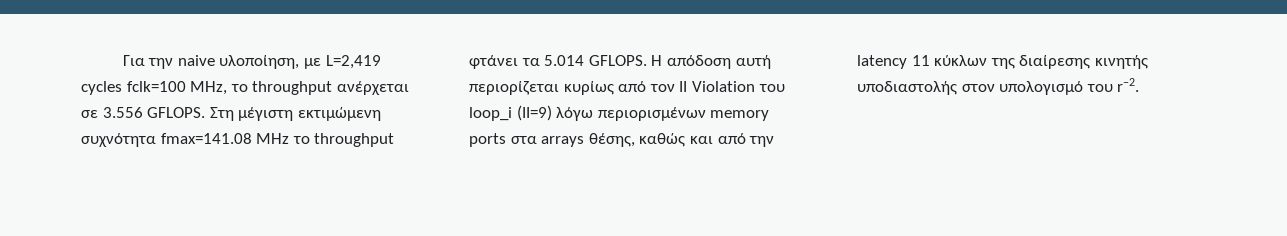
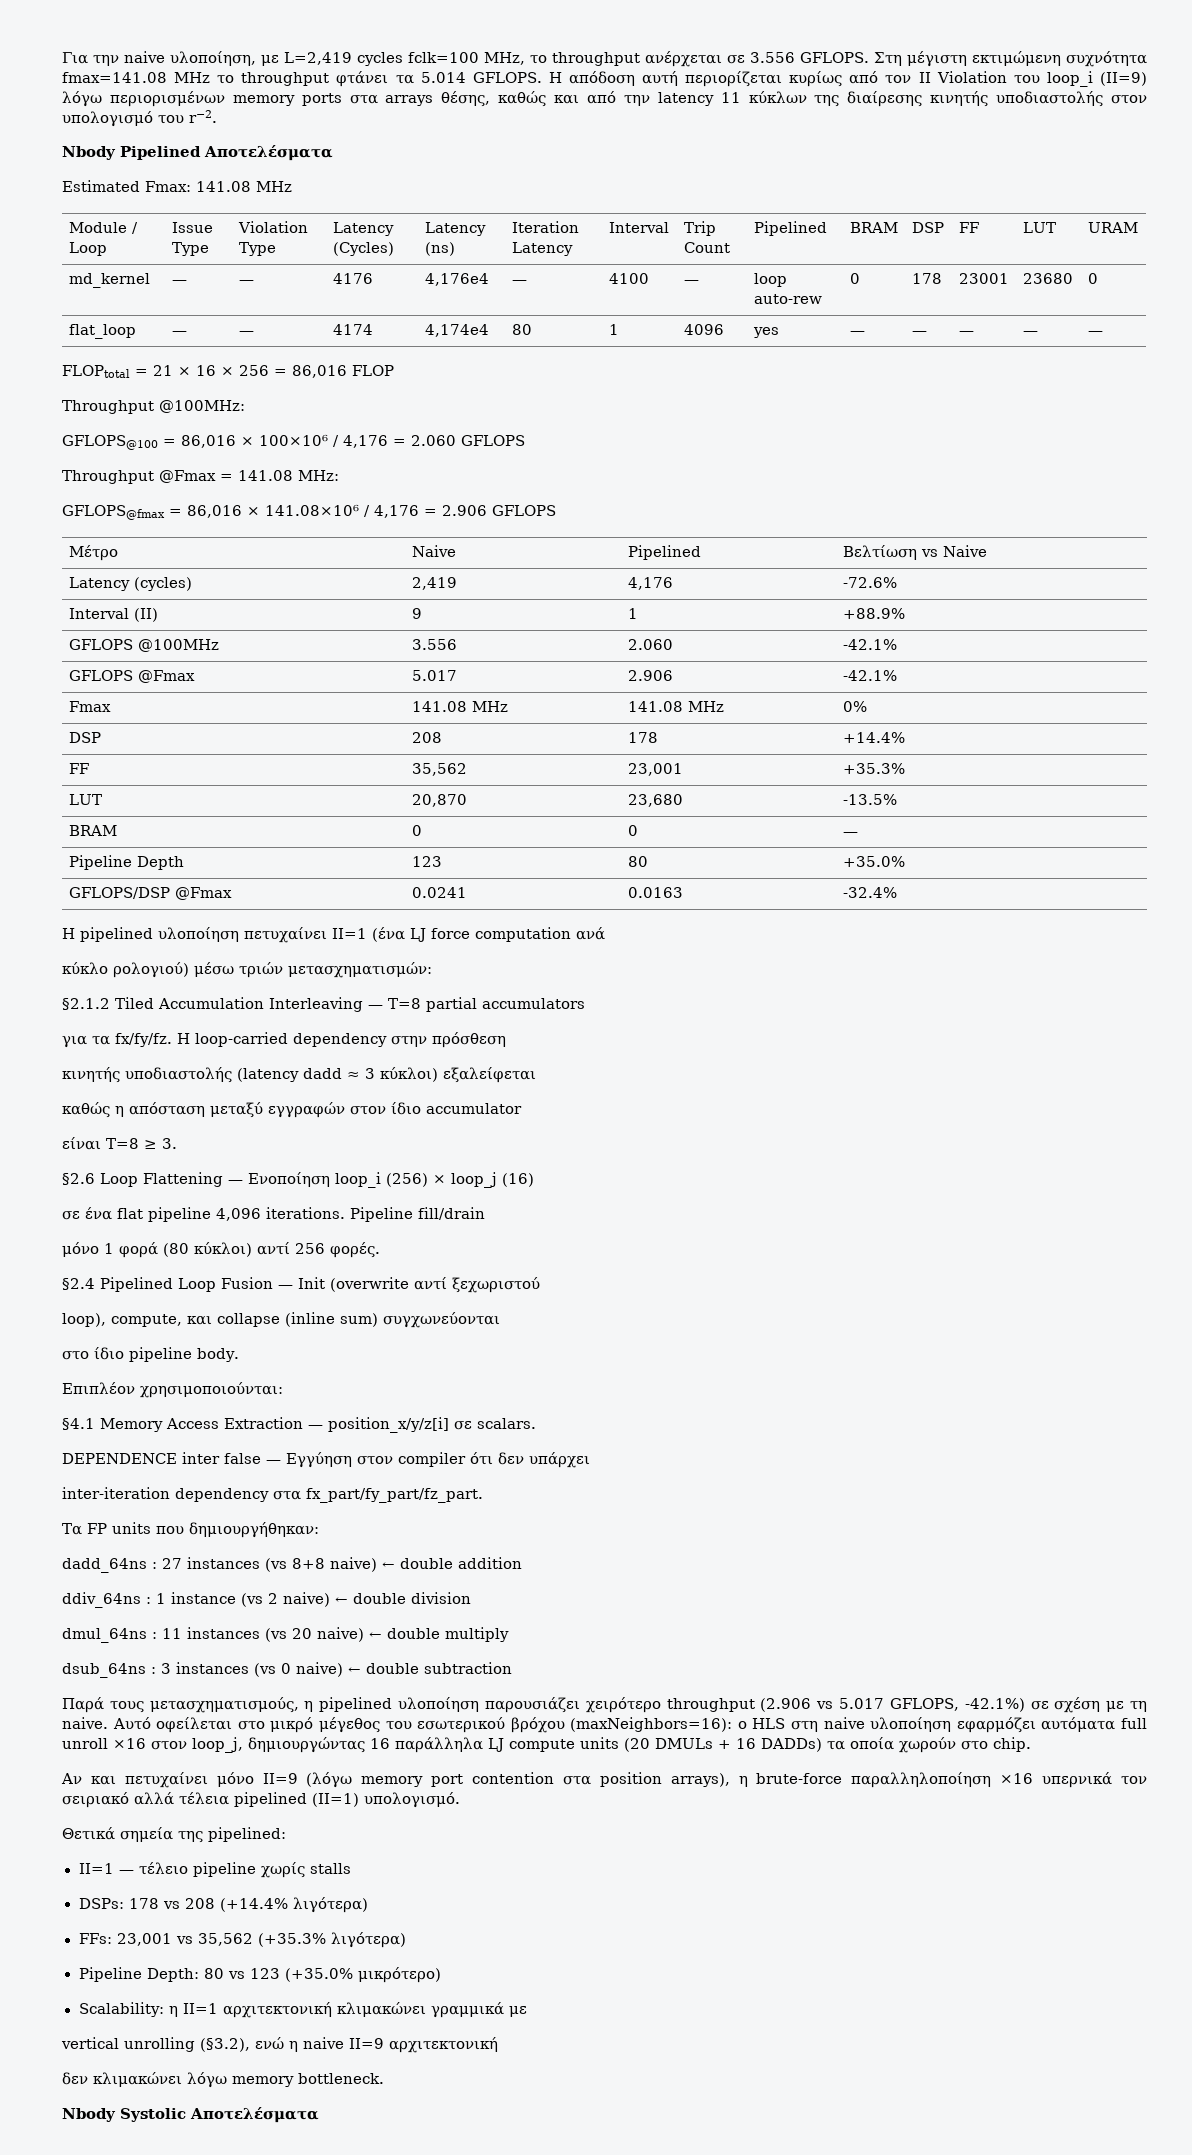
(1140, 85) none -> [62,145,333,161] [62,180,292,192] [68,222,138,234] [68,242,107,256] [171,222,213,233] [171,242,209,256] [237,221,308,233] [238,242,276,256] [332,222,394,236] [332,242,394,256] [424,222,486,236] [424,242,455,256] [511,221,579,233] [511,242,573,256] [608,222,669,233] [683,221,716,236] [683,242,730,253] [753,221,827,236] [849,222,898,233] [911,222,944,233] [958,222,979,233] [1022,222,1056,233] [1087,222,1138,233] [68,273,150,288] [171,280,187,284] [238,280,254,284] [332,273,373,284] [424,273,489,286] [511,280,527,284] [608,273,649,284] [683,280,699,284] [753,273,787,287] [753,294,822,304] [849,273,860,284] [911,273,942,284] [958,273,1009,284] [1022,273,1073,284] [1087,273,1098,284] [68,324,136,339] [171,331,187,335] [238,331,254,335] [332,324,373,335] [424,324,489,337] [511,324,532,335] [608,324,619,335] [683,324,724,335] [752,327,779,338] [849,331,865,335] [911,331,927,335] [958,331,974,335] [1022,331,1038,335] [1087,331,1103,335] [62,365,394,378] [62,400,245,414] [62,434,525,450] [62,470,339,484] [62,504,556,520] [68,545,118,561] [411,545,456,557] [627,545,701,560] [842,545,987,560] [68,577,192,591] [411,577,457,590] [627,577,673,590] [842,577,897,588] [68,608,158,622] [411,608,422,619] [627,608,638,619] [842,608,905,619] [68,639,219,652] [411,639,457,650] [627,639,673,650] [842,639,897,650] [68,670,195,683] [411,670,457,681] [627,670,673,681] [842,670,897,681] [68,701,111,712] [411,701,508,712] [627,701,724,712] [842,701,867,712] [68,732,101,743] [411,732,442,743] [627,732,658,743] [842,732,905,743] [68,763,89,774] [411,763,467,776] [627,763,683,776] [842,763,905,774] [68,794,102,805] [411,794,467,807] [627,794,683,807] [842,794,897,805] [68,825,117,836] [411,825,422,836] [627,825,638,836] [842,832,858,836] [68,855,184,870] [411,856,442,867] [627,856,648,867] [842,856,905,867] [68,887,232,900] [411,887,467,898] [627,887,683,898] [842,887,897,898] [62,927,605,943] [62,962,432,978] [62,997,585,1012] [62,1032,506,1048] [62,1067,536,1083] [62,1102,522,1118] [62,1137,177,1150] [62,1172,534,1188] [62,1207,485,1222] [62,1242,380,1258] [62,1277,540,1293] [62,1312,500,1328] [62,1347,239,1362] [62,1382,283,1398] [62,1417,536,1433] [62,1452,590,1468] [62,1487,483,1503] [62,1522,319,1538] [62,1557,522,1573] [62,1592,471,1608] [62,1627,509,1643] [62,1662,512,1678] [62,1697,1148,1713] [62,1717,1147,1733] [62,1737,1031,1753] [61,1772,1147,1788] [62,1792,460,1808] [62,1827,286,1843] [78,1862,351,1878] [78,1897,368,1913] [78,1932,406,1948] [78,1967,441,1983] [78,2002,527,2018] [61,2037,498,2053] [62,2072,384,2088] [62,2107,319,2123] // Nbody Pipelined Αποτελέσματα // Estimated Fmax: 141.08 MHz // Module / Loop | Issue Type | Violation Type | Latency (Cycles) | Latency (ns) | Iteration Latency | Interval | Trip Count | Pipelined | BRAM | DSP | FF | LUT | URAM // md_kernel | — | — | 4176 | 4,176e4 | — | 4100 | — | loop auto-rew | 0 | 178 | 23001 | 23680 | 0 // flat_loop | — | — | 4174 | 4,174e4 | 80 | 1 | 4096 | yes | — | — | — | — | — // FLOPtotal = 21 × 16 × 256 = 86,016 FLOP // Throughput @100MHz: // GFLOPS@100 = 86,016 × 100×10⁶ / 4,176 = 2.060 GFLOPS // Throughput @Fmax = 141.08 MHz: // GFLOPS@fmax = 86,016 × 141.08×10⁶ / 4,176 = 2.906 GFLOPS // Μέτρο | Naive | Pipelined | Βελτίωση vs Naive // Latency (cycles) | 2,419 | 4,176 | -72.6% // Interval (II) | 9 | 1 | +88.9% // GFLOPS @100MHz | 3.556 | 2.060 | -42.1% // GFLOPS @Fmax | 5.017 | 2.906 | -42.1% // Fmax | 141.08 MHz | 141.08 MHz | 0% // DSP | 208 | 178 | +14.4% // FF | 35,562 | 23,001 | +35.3% // LUT | 20,870 | 23,680 | -13.5% // BRAM | 0 | 0 | — // Pipeline Depth | 123 | 80 | +35.0% // GFLOPS/DSP @Fmax | 0.0241 | 0.0163 | -32.4% // Η pipelined υλοποίηση πετυχαίνει II=1 (ένα LJ force computation ανά // κύκλο ρολογιού) μέσω τριών μετασχηματισμών: // §2.1.2 Tiled Accumulation Interleaving — T=8 partial accumulators // για τα fx/fy/fz. Η loop-carried dependency στην πρόσθεση // κινητής υποδιαστολής (latency dadd ≈ 3 κύκλοι) εξαλείφεται // καθώς η απόσταση μεταξύ εγγραφών στον ίδιο accumulator // είναι T=8 ≥ 3. // §2.6 Loop Flattening — Ενοποίηση loop_i (256) × loop_j (16) // σε ένα flat pipeline 4,096 iterations. Pipeline fill/drain // μόνο 1 φορά (80 κύκλοι) αντί 256 φορές. // §2.4 Pipelined Loop Fusion — Init (overwrite αντί ξεχωριστού // loop), compute, και collapse (inline sum) συγχωνεύονται // στο ίδιο pipeline body. // Επιπλέον χρησιμοποιούνται: // §4.1 Memory Access Extraction — position_x/y/z[i] σε scalars. // DEPENDENCE inter false — Εγγύηση στον compiler ότι δεν υπάρχει // inter-iteration dependency στα fx_part/fy_part/fz_part. // Τα FP units που δημιουργήθηκαν: // dadd_64ns : 27 instances (vs 8+8 naive) ← double addition // ddiv_64ns : 1 instance (vs 2 naive) ← double division // dmul_64ns : 11 instances (vs 20 naive) ← double multiply // dsub_64ns : 3 instances (vs 0 naive) ← double subtraction // Παρά τους μετασχηματισμούς, η pipelined υλοποίηση παρουσιάζει χειρότερο throughput (2.906 vs 5.017 GFLOPS, -42.1%) σε σχέση με τη naive. Αυτό οφείλεται στο μικρό μέγεθος του εσωτερικού βρόχου (maxNeighbors=16): ο HLS στη naive υλοποίηση εφαρμόζει αυτόματα full unroll ×16 στον loop_j, δημιουργώντας 16 παράλληλα LJ compute units (20 DMULs + 16 DADDs) τα οποία χωρούν στο chip. // Αν και πετυχαίνει μόνο II=9 (λόγω memory port contention στα position arrays), η brute-force παραλληλοποίηση ×16 υπερνικά τον σειριακό αλλά τέλεια pipelined (II=1) υπολογισμό. // Θετικά σημεία της pipelined: // II=1 — τέλειο pipeline χωρίς stalls // DSPs: 178 vs 208 (+14.4% λιγότερα) // FFs: 23,001 vs 35,562 (+35.3% λιγότερα) // Pipeline Depth: 80 vs 123 (+35.0% μικρότερο) // Scalability: η II=1 αρχιτεκτονική κλιμακώνει γραμμικά με // vertical unrolling (§3.2), ενώ η naive II=9 αρχιτεκτονική // δεν κλιμακώνει λόγω memory bottleneck. // Nbody Systolic Αποτελέσματα

